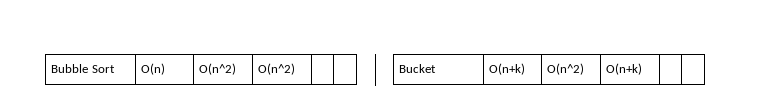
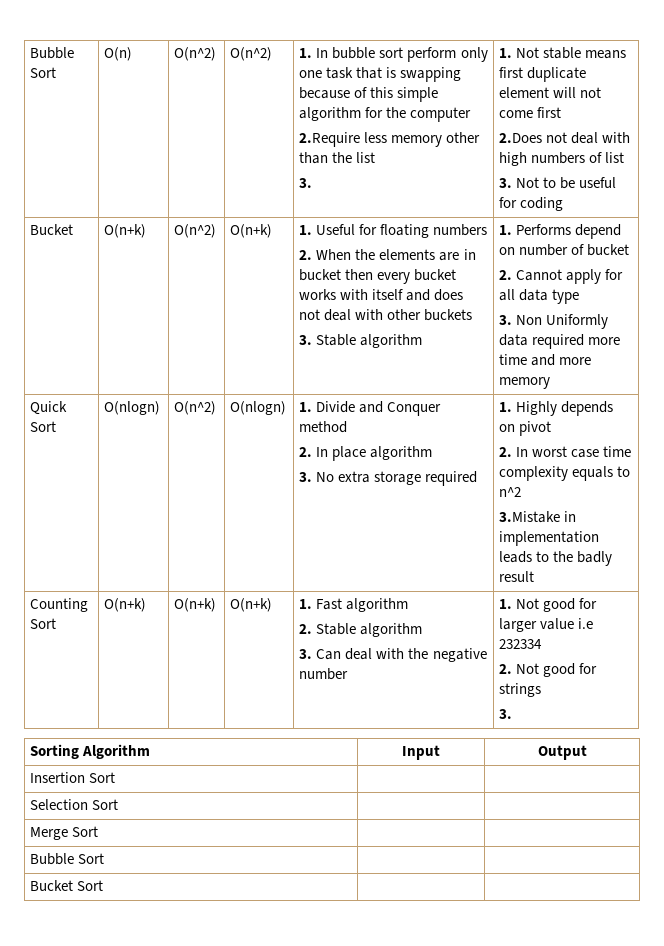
[399,64,437,73] [489,63,526,75] [547,63,585,75] [606,63,643,75] | // Bucket | O(n+k) | O(n^2) | O(n+k) -> [299,47,488,62] [299,67,462,82] [299,87,439,102] [299,107,472,122] [299,132,481,147] [299,152,376,164] [299,178,313,188] [499,47,627,59] [499,67,587,82] [499,87,602,98] [499,107,562,118] [499,132,631,144] [499,152,625,166] [499,177,617,189] [499,197,564,211] [30,224,74,235] [104,224,147,238] [174,224,217,238] [230,224,273,238] [299,224,488,238] [299,249,476,261] [299,269,457,284] [299,289,464,301] [299,309,473,321] [299,334,423,348] [499,224,622,239] [499,244,630,256] [499,269,624,284] [499,289,580,304] [499,314,609,329] [499,334,621,349] [499,354,592,366] [499,377,551,389] [30,401,68,415] [30,421,57,432] [104,401,161,415] [174,401,217,415] [230,401,287,415] [299,401,442,416] [299,421,348,433] [299,446,433,461] [299,471,478,486] [499,401,614,416] [499,421,552,436] [499,446,632,458] [499,466,631,481] [499,487,522,497] [499,511,577,523] [499,531,600,546] [499,551,613,566] [499,571,535,582] [30,598,89,612] [30,618,57,629] [104,598,147,612] [174,598,217,612] [230,598,273,612] [299,598,409,612] [299,623,423,637] [299,648,487,662] [299,668,349,680] [499,598,598,612] [499,618,594,632] [499,639,543,649] [499,663,598,677] [499,683,542,697] [499,709,513,719] [30,744,151,759] [402,745,440,760] [537,745,587,760] [30,772,116,783] [30,799,119,810] [30,826,99,840] [30,853,105,865] [30,880,104,891] 1. In bubble sort perform only one task that is swapping because of this simple algorithm for the computer // 2.Require less memory other than the list // 3. | 1. Not stable means first duplicate element will not come first // 2.Does not deal with high numbers of list // 3. Not to be useful for coding // Bucket | O(n+k) | O(n^2) | O(n+k) | 1. Useful for floating numbers // 2. When the elements are in bucket then every bucket works with itself and does not deal with other buckets // 3. Stable algorithm | 1. Performs depend on number of bucket // 2. Cannot apply for all data type // 3. Non Uniformly data required more time and more memory // Quick Sort | O(nlogn) | O(n^2) | O(nlogn) | 1. Divide and Conquer method // 2. In place algorithm // 3. No extra storage required | 1. Highly depends on pivot // 2. In worst case time complexity equals to n^2 // 3.Mistake in implementation leads to the badly result // Counting Sort | O(n+k) | O(n+k) | O(n+k) | 1. Fast algorithm // 2. Stable algorithm // 3. Can deal with the negative number | 1. Not good for larger value i.e 232334 // 2. Not good for strings // 3. // Sorting Algorithm | Input | Output // Insertion Sort | | // Selection Sort | | // Merge Sort | | // Bubble Sort | | // Bucket Sort

